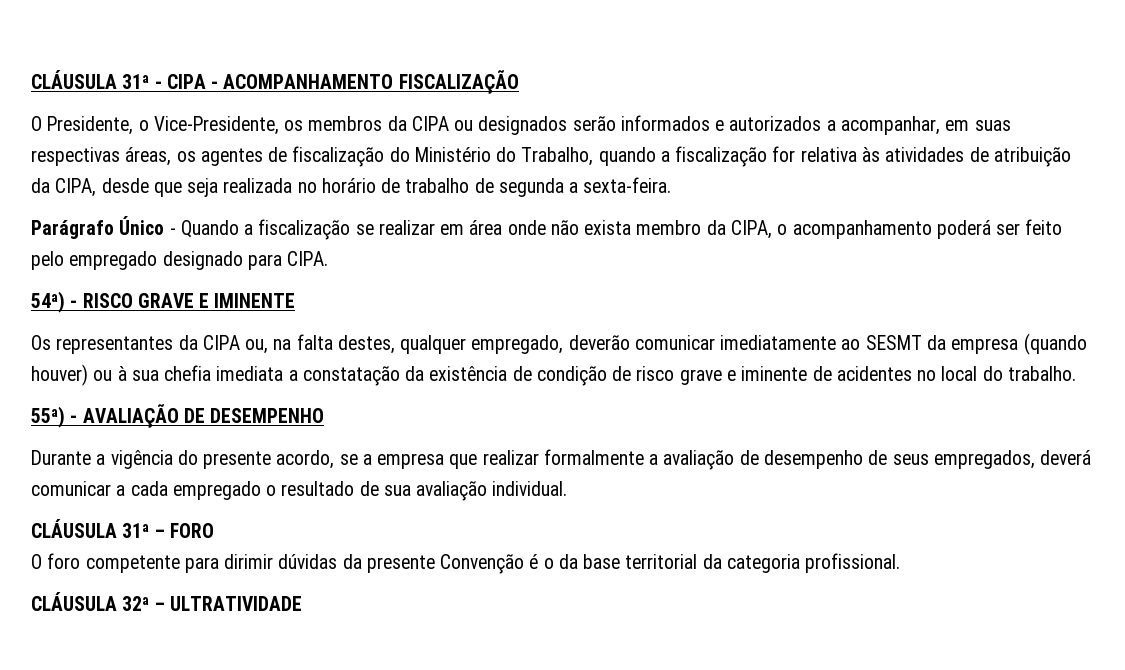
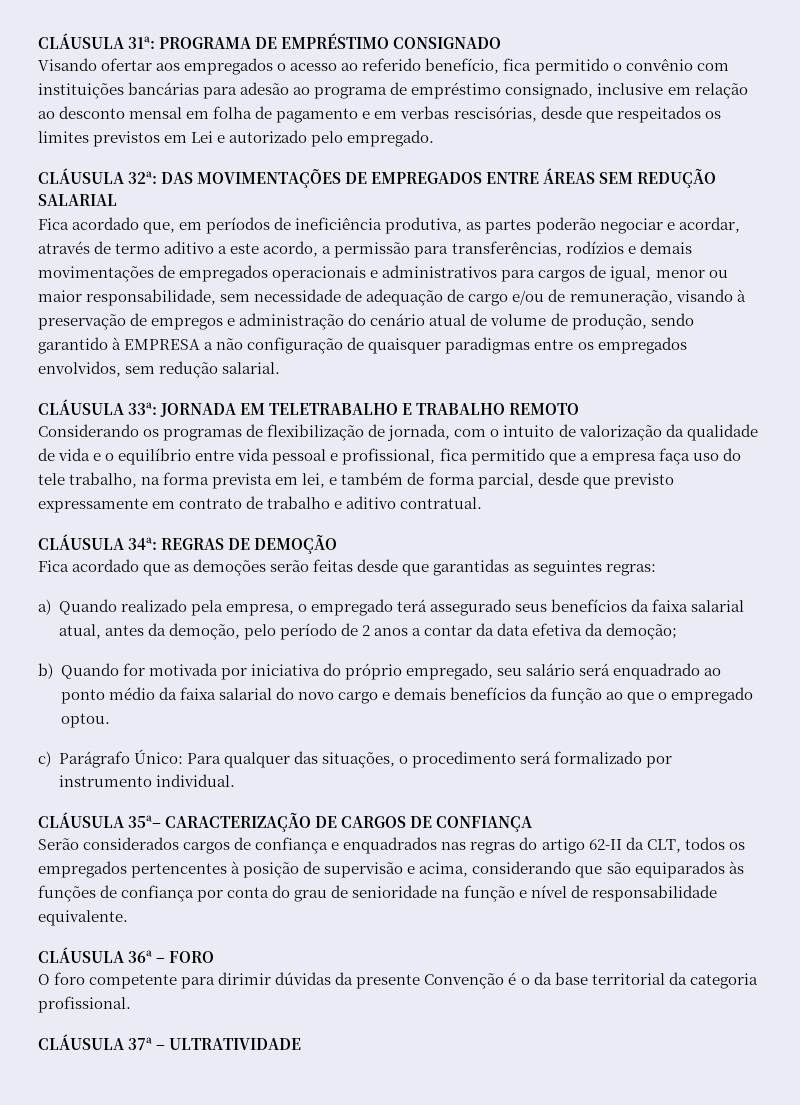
[31,70,519,94] [31,115,1011,135] [31,146,1071,167] [31,177,672,197] [31,216,1063,240] [31,251,329,270] [31,291,296,313] [31,333,1087,355] [31,364,1076,386] [31,404,325,428] [31,449,1092,470] [31,481,568,501] [31,519,150,538] CLÁUSULA 31ª - CIPA - ACOMPANHAMENTO FISCALIZAÇÃO // O Presidente, o Vice-Presidente, os membros da CIPA ou designados serão informados e autorizados a acompanhar, em suas respectivas áreas, os agentes de fiscalização do Ministério do Trabalho, quando a fiscalização for relativa às atividades de atribuição da CIPA, desde que seja realizada no horário de trabalho de segunda a sexta-feira. // Parágrafo Único - Quando a fiscalização se realizar em área onde não exista membro da CIPA, o acompanhamento poderá ser feito pelo empregado designado para CIPA. // 54ª) - RISCO GRAVE E IMINENTE // Os representantes da CIPA ou, na falta destes, qualquer empregado, deverão comunicar imediatamente ao SESMT da empresa (quando houver) ou à sua chefia imediata a constatação da existência de condição de risco grave e iminente de acidentes no local do trabalho. // 55ª) - AVALIAÇÃO DE DESEMPENHO // Durante a vigência do presente acordo, se a empresa que realizar formalmente a avaliação de desempenho de seus empregados, deverá comunicar a cada empregado o resultado de sua avaliação individual. // CLÁUSULA 31ª -> [38,33,502,49] [38,58,729,75] [38,82,748,99] [38,106,721,123] [38,130,435,147] [38,168,717,188] [38,194,117,206] [38,217,740,234] [38,241,692,258] [38,265,728,282] [38,289,746,306] [38,313,694,330] [38,337,687,354] [38,361,281,378] [38,399,580,417] [38,424,758,441] [38,448,741,465] [38,472,674,489] [38,496,483,513] [38,534,338,554] [38,559,656,576] [38,599,745,616] [58,623,678,640] [38,663,722,680] [60,687,754,704] [60,713,110,728] [38,749,672,768] [58,774,235,787] [38,812,534,832] [38,837,745,854] [38,861,744,878] [38,885,717,902] [38,910,128,926] [38,947,153,963] CLÁUSULA 31ª: PROGRAMA DE EMPRÉSTIMO CONSIGNADO // Visando ofertar aos empregados o acesso ao referido benefício, fica permitido o convênio com instituições bancárias para adesão ao programa de empréstimo consignado, inclusive em relação ao desconto mensal em folha de pagamento e em verbas rescisórias, desde que respeitados os limites previstos em Lei e autorizado pelo empregado. // CLÁUSULA 32ª: DAS MOVIMENTAÇÕES DE EMPREGADOS ENTRE ÁREAS SEM REDUÇÃO SALARIAL // Fica acordado que, em períodos de ineficiência produtiva, as partes poderão negociar e acordar, através de termo aditivo a este acordo, a permissão para transferências, rodízios e demais movimentações de empregados operacionais e administrativos para cargos de igual, menor ou maior responsabilidade, sem necessidade de adequação de cargo e/ou de remuneração, visando à preservação de empregos e administração do cenário atual de volume de produção, sendo garantido à EMPRESA a não configuração de quaisquer paradigmas entre os empregados envolvidos, sem redução salarial. // CLÁUSULA 33ª: JORNADA EM TELETRABALHO E TRABALHO REMOTO // Considerando os programas de flexibilização de jornada, com o intuito de valorização da qualidade de vida e o equilíbrio entre vida pessoal e profissional, fica permitido que a empresa faça uso do tele trabalho, na forma prevista em lei, e também de forma parcial, desde que previsto expressamente em contrato de trabalho e aditivo contratual. // CLÁUSULA 34ª: REGRAS DE DEMOÇÃO // Fica acordado que as demoções serão feitas desde que garantidas as seguintes regras: // a) Quando realizado pela empresa, o empregado terá assegurado seus benefícios da faixa salarial atual, antes da demoção, pelo período de 2 anos a contar da data efetiva da demoção; // b) Quando for motivada por iniciativa do próprio empregado, seu salário será enquadrado ao ponto médio da faixa salarial do novo cargo e demais benefícios da função ao que o empregado optou. // c) Parágrafo Único: Para qualquer das situações, o procedimento será formalizado por instrumento individual. // CLÁUSULA 35ª– CARACTERIZAÇÃO DE CARGOS DE CONFIANÇA // Serão considerados cargos de confiança e enquadrados nas regras do artigo 62-II da CLT, todos os empregados pertencentes à posição de supervisão e acima, considerando que são equiparados às funções de confiança por conta do grau de senioridade na função e nível de responsabilidade equivalente. // CLÁUSULA 36ª
[122,596,150,611] 32ª -> [128,1037,153,1050] 37ª

